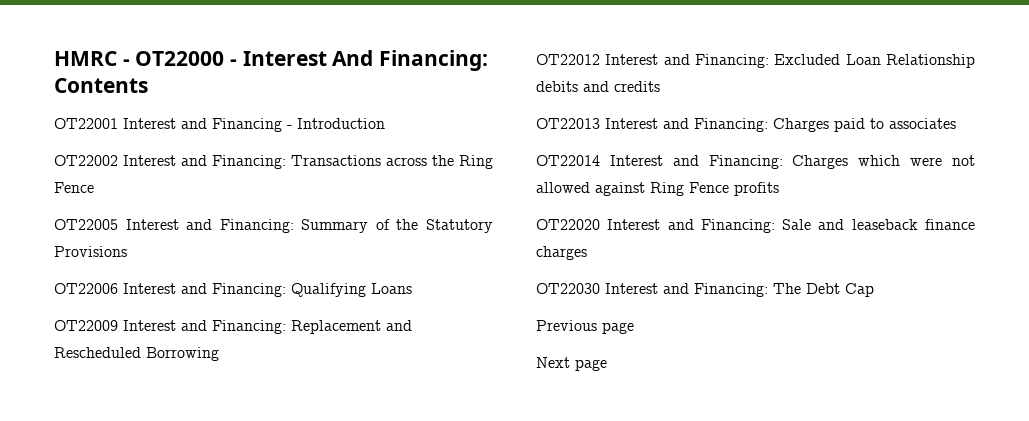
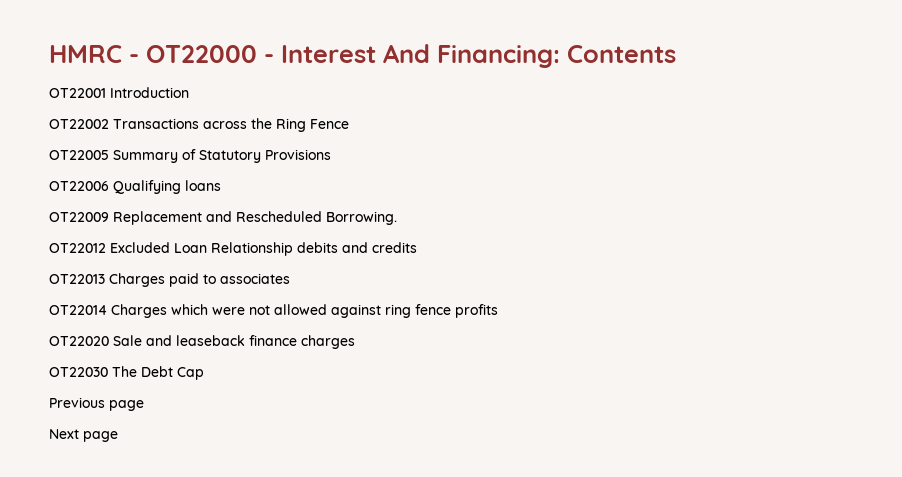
[123,118,292,132] Interest and Financing - -> (106, 93) none
[123,155,286,169] Interest and Financing: -> (109, 124) none
[125,219,294,233] Interest and Financing: -> (109, 155) none
[396,219,419,230] the -> (196, 154) none
[123,283,412,297] [54,320,286,334] Interest and Financing: Qualifying Loans // OT22009 Interest and Financing: -> [113,180,221,194] [49,212,109,222] Qualifying loans // OT22009
[146,347,219,361] Borrowing -> [326,211,397,225] Borrowing.
[605,54,769,68] Interest and Financing: -> (106, 248) none
[605,118,768,132] Interest and Financing: -> (105, 279) none
[609,155,783,169] Interest and Financing: -> (107, 310) none
[650,182,729,196] Ring Fence -> [385,304,451,318] ring fence
[607,219,775,233] Interest and Financing: -> (109, 341) none
[605,283,768,297] Interest and Financing: -> (108, 372) none

